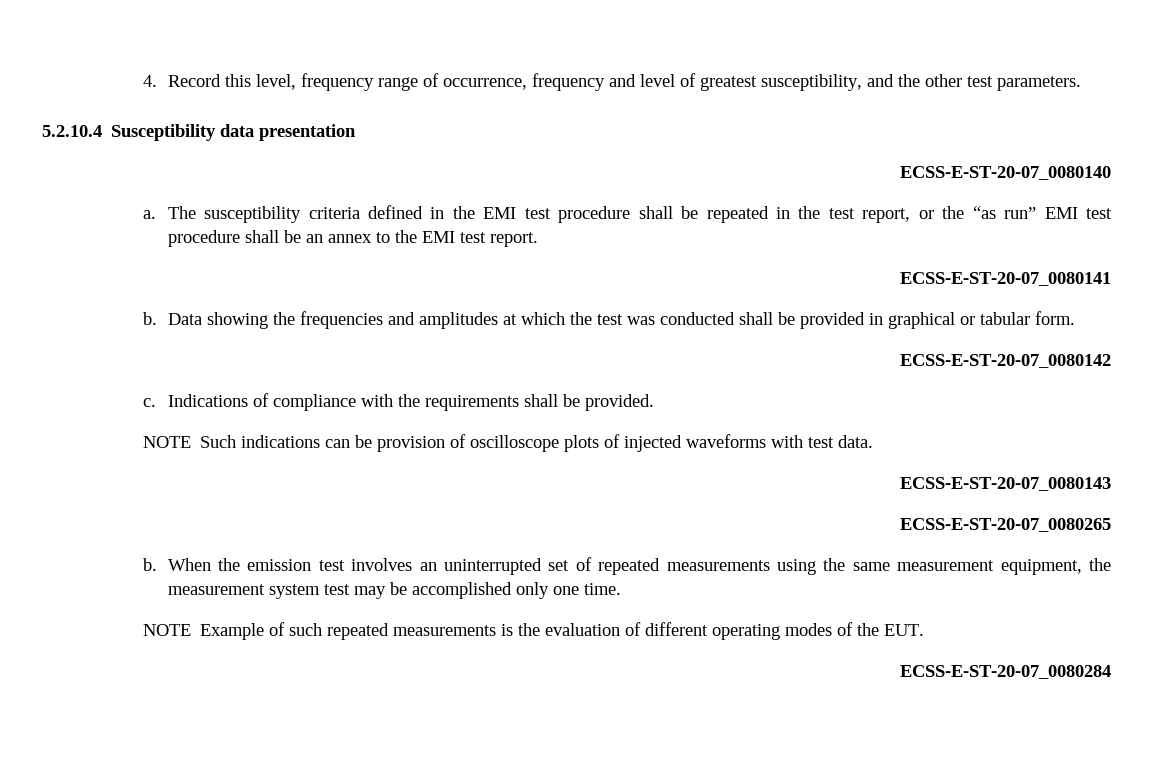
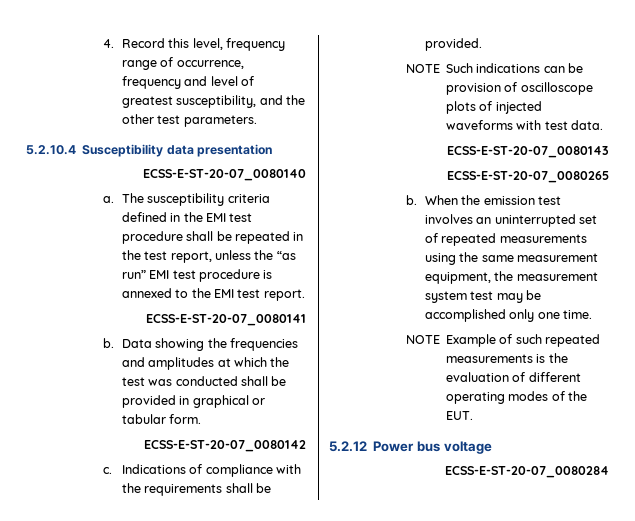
[918,210,934,219] or -> [215,250,252,260] unless
[244,230,372,243] shall be an annex -> [263,270,273,279] [121,288,172,298] is annexed
(924, 630) none -> [329,441,492,454] // 5.2.12 Power bus voltage

